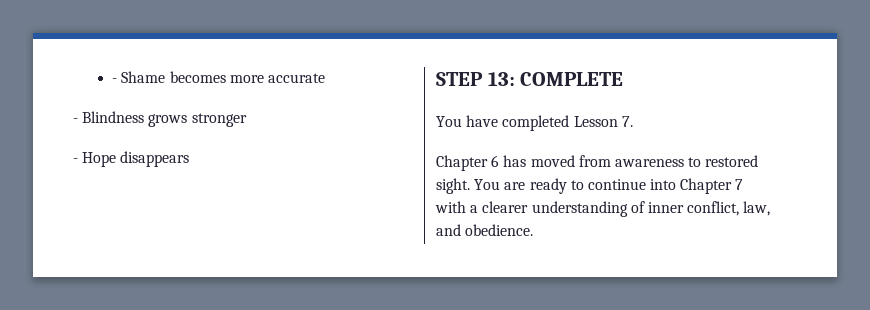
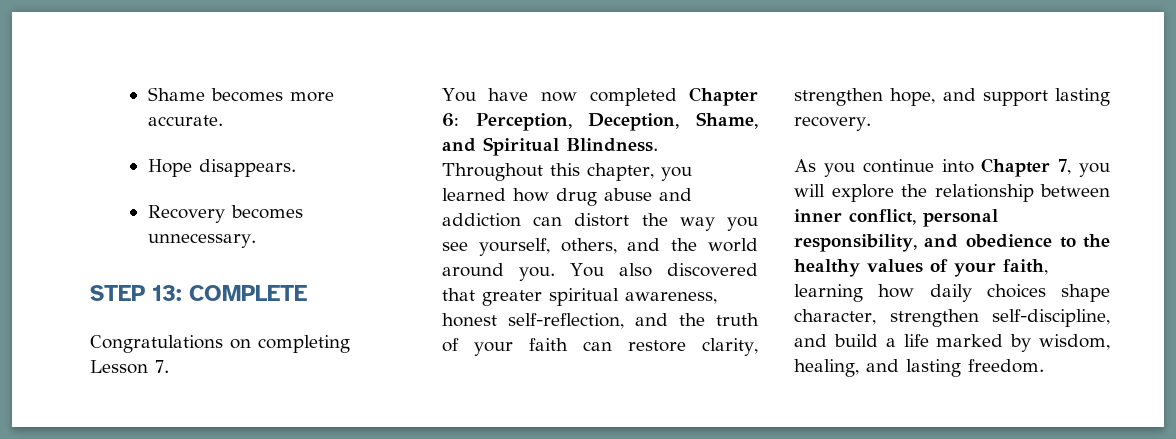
[112,78,118,83] - -> (147, 94) none
[267,73,325,83] [73,111,247,127] [73,151,190,167] accurate // - Blindness grows stronger // - Hope disappears -> [147,115,223,126] [147,159,296,177] [147,205,303,223] [147,233,256,248] accurate. // Hope disappears. // Recovery becomes unnecessary.
[436,115,570,131] You have completed -> [90,335,350,353] Congratulations on completing
[436,155,759,171] [436,178,744,194] [435,201,771,217] [436,224,534,236] Chapter 6 has moved from awareness to restored sight. You are ready to continue into Chapter 7 with a clearer understanding of inner conflict, law, and obedience. -> [442,87,758,106] [442,112,758,131] [442,137,658,156] [442,163,692,181] [442,188,692,206] [442,213,758,231] [442,238,758,256] [442,263,758,281] [442,288,717,306] [442,313,759,329] [442,338,759,356] [794,88,1110,106] [794,116,871,131] [794,158,1110,177] [794,184,1110,202] [794,209,998,227] [794,234,1110,252] [794,259,1048,277] [794,284,1110,302] [794,309,1110,327] [794,334,1110,352] [794,359,1044,377] You have now completed Chapter 6: Perception, Deception, Shame, and Spiritual Blindness. Throughout this chapter, you learned how drug abuse and addiction can distort the way you see yourself, others, and the world around you. You also discovered that greater spiritual awareness, honest self-reflection, and the truth of your faith can restore clarity, strengthen hope, and support lasting recovery. // As you continue into Chapter 7, you will explore the relationship between inner conflict, personal responsibility, and obedience to the healthy values of your faith, learning how daily choices shape character, strengthen self-discipline, and build a life marked by wisdom, healing, and lasting freedom.

